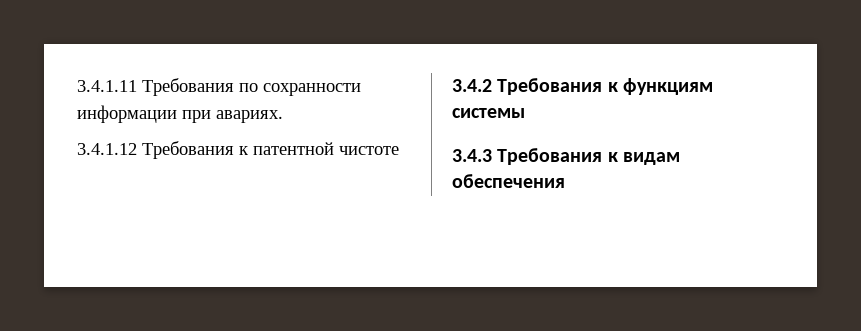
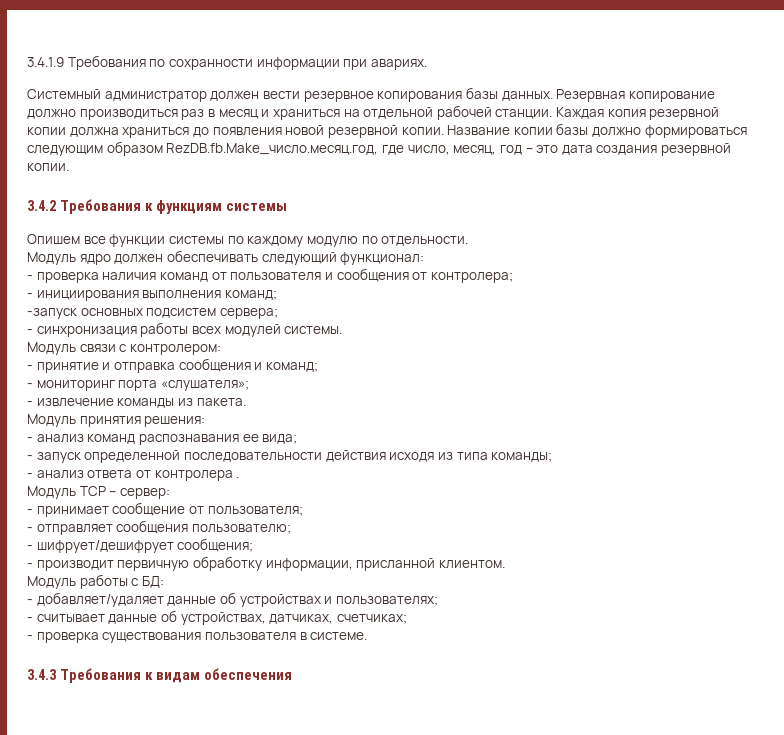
[77,80,137,92] 3.4.1.11 -> [27,57,64,67] 3.4.1.9
[77,141,399,159] 3.4.1.12 Требования к патентной чистоте -> [27,87,715,102] [27,105,720,120] [27,123,747,138] [27,141,732,156] [27,163,69,171] Системный администратор должен вести резервное копирования базы данных. Резервная копирование должно производиться раз в месяц и храниться на отдельной рабочей станции. Каждая копия резервной копии должна храниться до появления новой резервной копии. Название копии базы должно формироваться следующим образом RezDB.fb.Make_число.месяц.год, где число, месяц, год – это дата создания резервной копии.
(525, 113) none -> [27,234,469,247] [27,250,425,265] [27,268,513,283] [27,290,277,301] [27,308,278,319] [27,322,343,337] [27,342,221,355] [27,358,318,373] [27,380,249,391] [27,398,246,408] [27,414,206,427] [27,434,298,445] [27,450,553,463] [27,470,240,481] [27,486,170,499] [27,502,303,517] [27,520,291,535] [27,538,254,553] [27,556,505,571] [27,574,164,589] [27,592,438,607] [27,610,407,625] [27,632,368,643] // Опишем все функции системы по каждому модулю по отдельности. // Модуль ядро должен обеспечивать следующий функционал: // - проверка наличия команд от пользователя и сообщения от контролера; // - инициирования выполнения команд; // -запуск основных подсистем сервера; // - синхронизация работы всех модулей системы. // Модуль связи с контролером: // - принятие и отправка сообщения и команд; // - мониторинг порта «слушателя»; // - извлечение команды из пакета. // Модуль принятия решения: // - анализ команд распознавания ее вида; // - запуск определенной последовательности действия исходя из типа команды; // - анализ ответа от контролера . // Модуль TCP – сервер: // - принимает сообщение от пользователя; // - отправляет сообщения пользователю; // - шифрует/дешифрует сообщения; // - производит первичную обработку информации, присланной клиентом. // Модуль работы с БД: // - добавляет/удаляет данные об устройствах и пользователях; // - считывает данные об устройствах, датчиках, счетчиках; // - проверка существования пользователя в системе.

